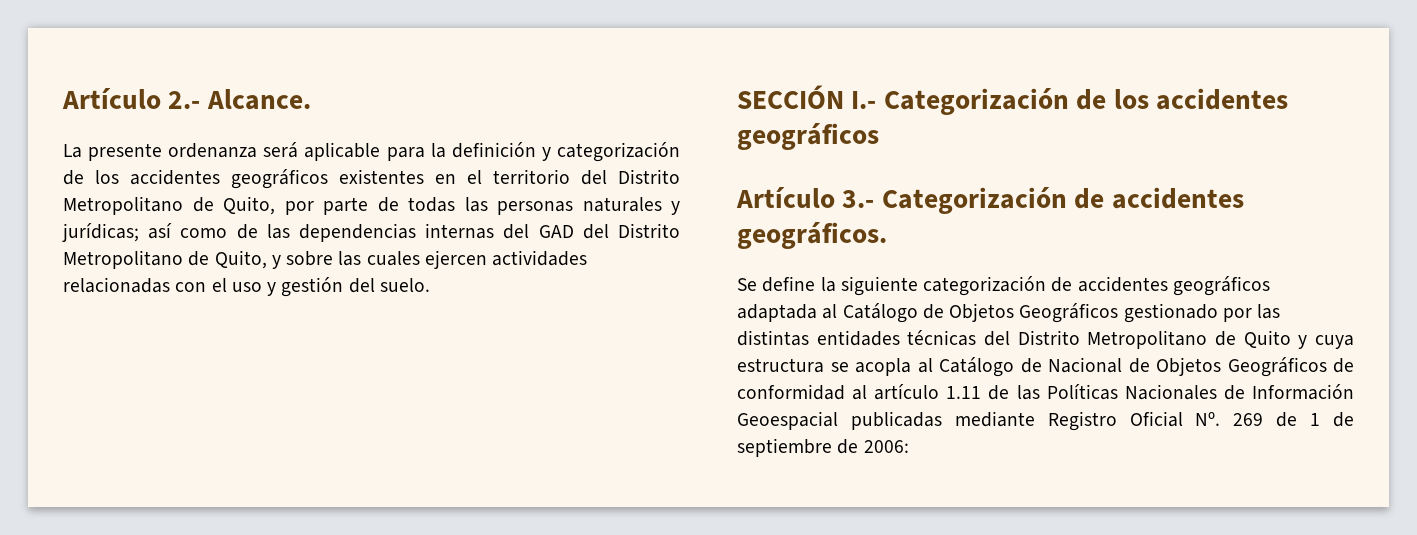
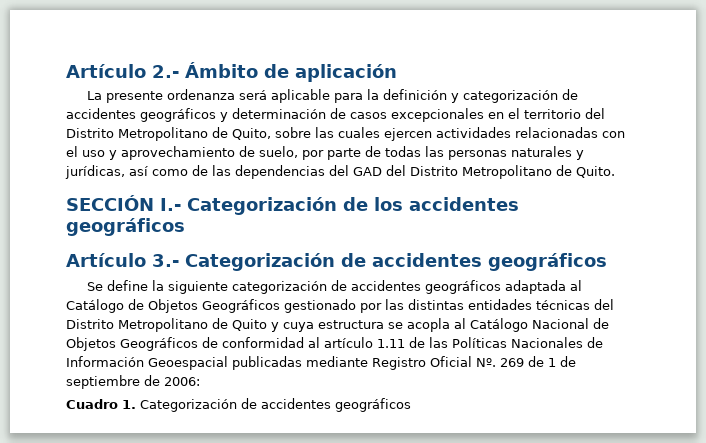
[206,89,311,110] Alcance. -> [185,62,397,82] Ámbito de aplicación
[95,169,424,189] los accidentes geográficos existentes -> [66,108,484,122] accidentes geográficos y determinación de casos excepcionales
[284,197,680,215] [62,223,680,242] [63,250,281,269] por parte de todas las personas naturales y jurídicas; así como de las dependencias internas del GAD del Distrito Metropolitano de Quito, y -> (271, 134) none
[281,277,430,297] gestión del suelo. -> [121,146,584,160] [65,165,615,179] aprovechamiento de suelo, por parte de todas las personas naturales y jurídicas, así como de las dependencias del GAD del Distrito Metropolitano de Quito.
[737,222,887,249] geográficos. -> [488,253,607,271] geográficos
[1020,358,1042,373] de -> (528, 325) none
(909, 446) none -> [66,398,411,412] // Cuadro 1. Categorización de accidentes geográficos

